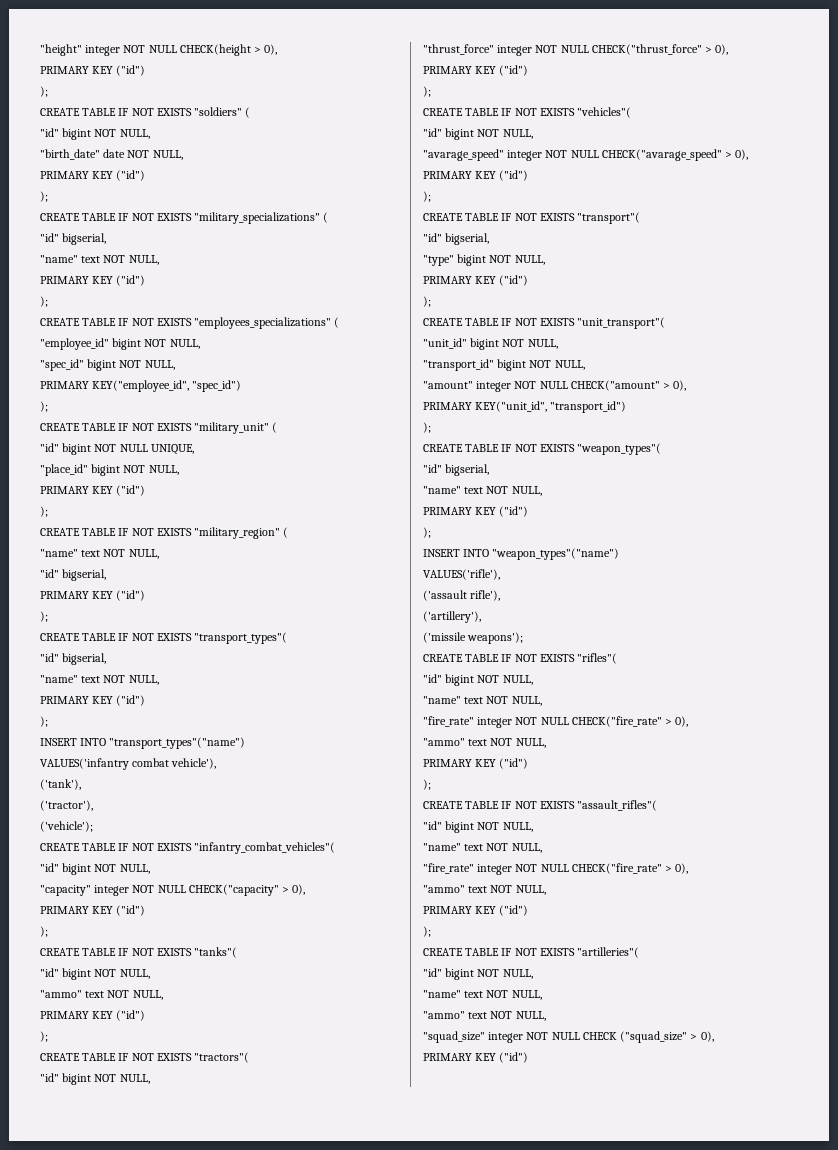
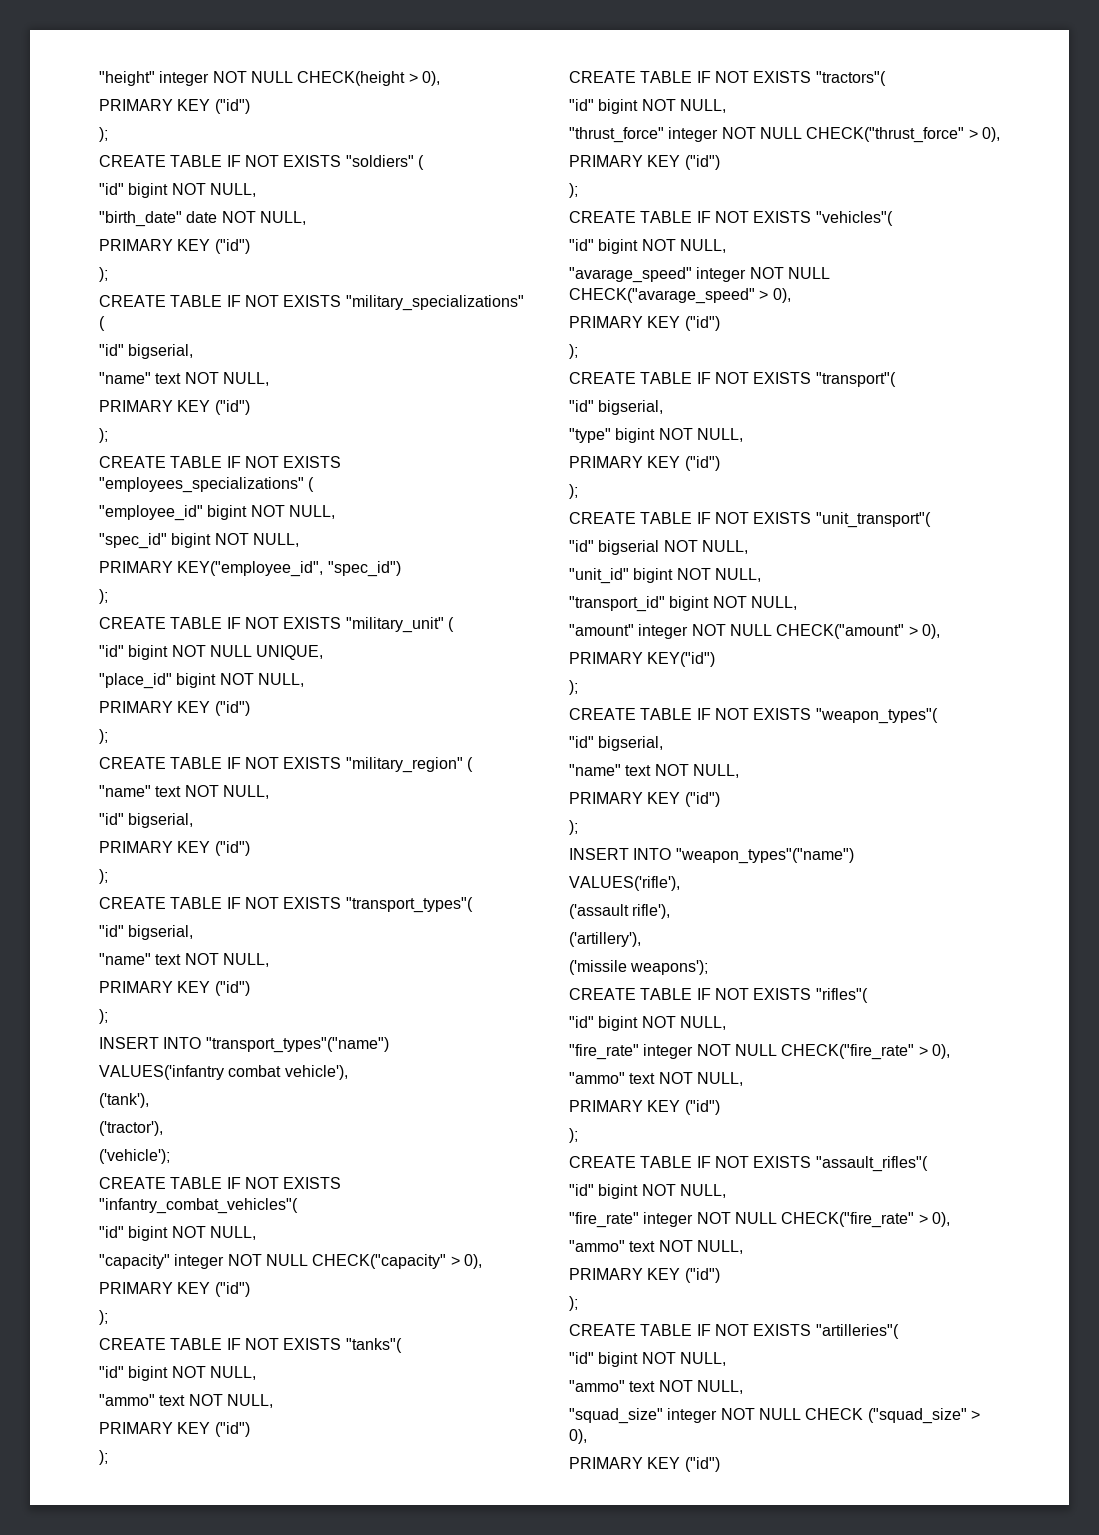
(666, 323) none -> [569,540,748,555] // "id" bigserial NOT NULL,
[475,401,627,413] KEY("unit_id", "transport_id") -> [647,652,716,667] KEY("id")
[423,696,542,706] // "name" text NOT NULL, -> (726, 1023) none
[423,843,542,853] // "name" text NOT NULL, -> (726, 1191) none
[423,990,542,1000] // "name" text NOT NULL, -> (726, 1359) none

